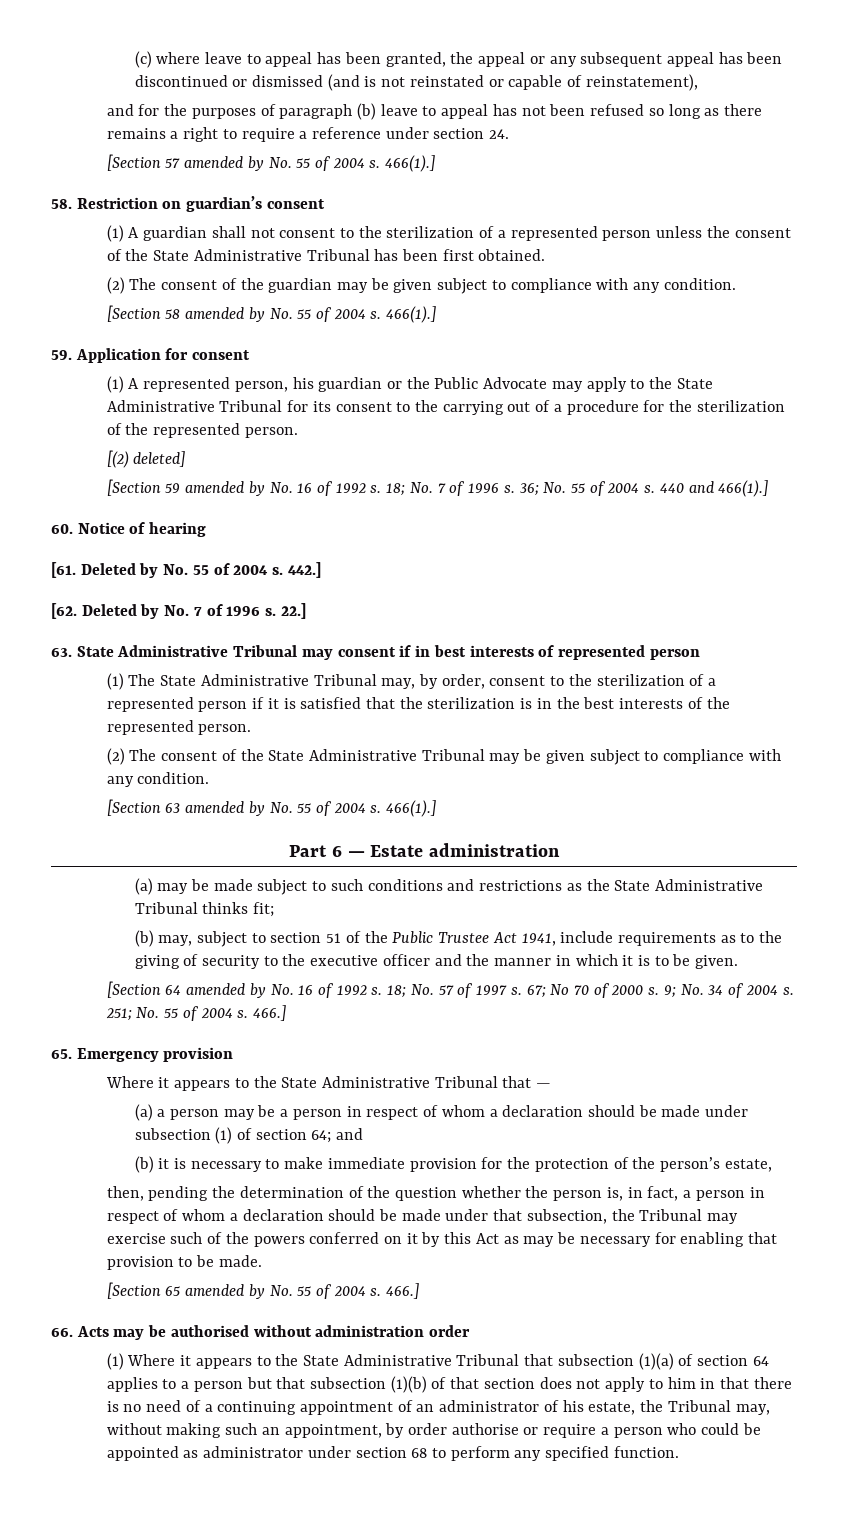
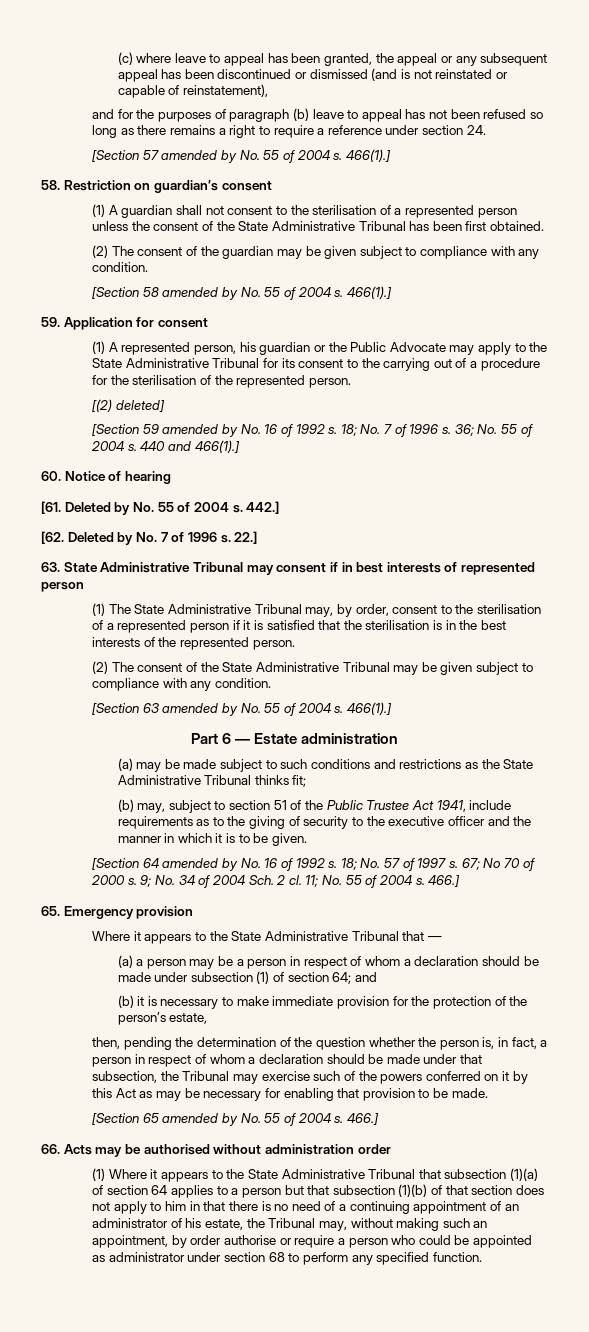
[386,226,475,238] sterilization -> [312,205,377,215] sterilisation
[696,400,785,412] sterilization -> [132,375,197,385] sterilisation
[596,674,685,686] sterilization -> [477,604,542,614] sterilisation
[427,697,516,709] sterilization -> [365,620,430,630] sterilisation
[782,987,794,995] [105,1008,132,1020] s. 251; -> [248,875,319,887] Sch. 2 cl. 11;

